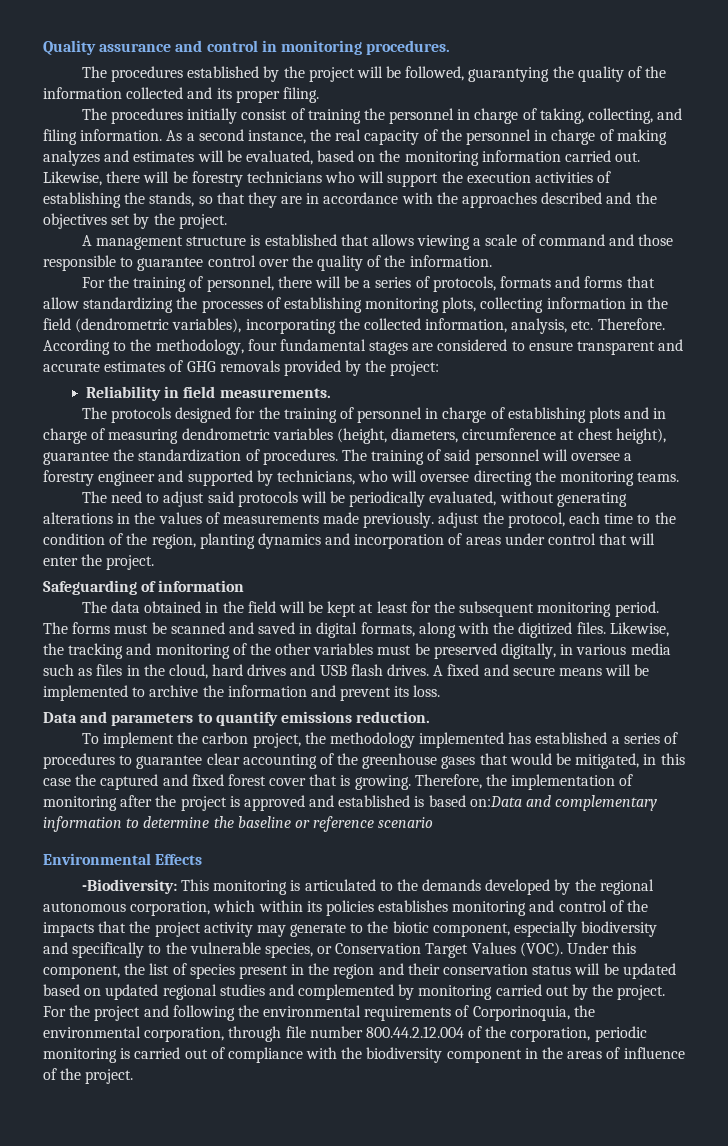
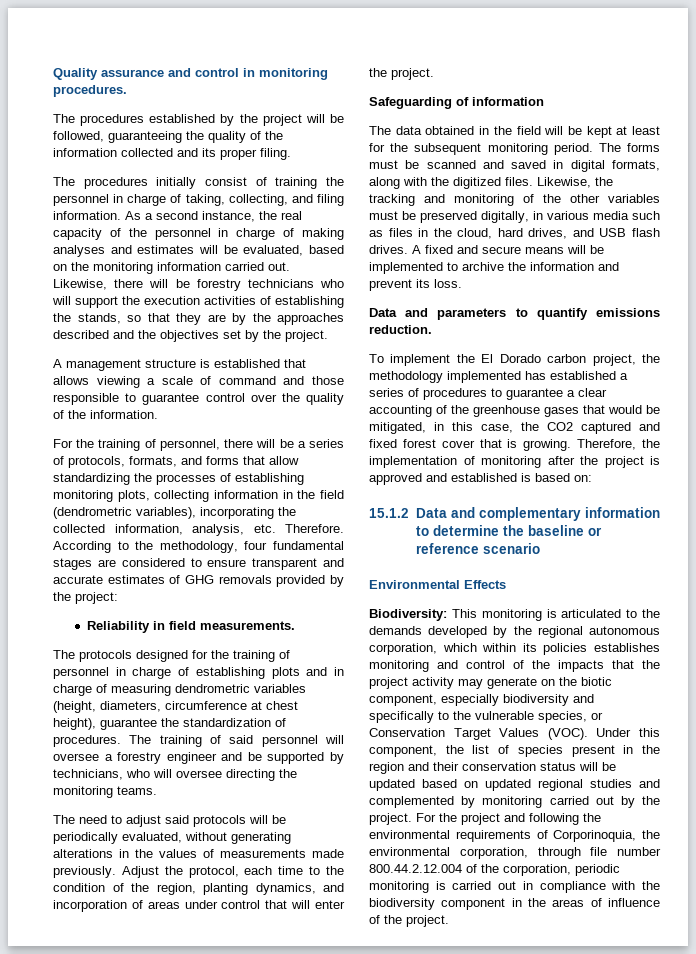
[468,67,550,82] guarantying -> [108,131,182,143] guaranteeing
[43,150,100,166] analyzes -> [53,245,105,257] analyses
[306,192,433,204] in accordance with -> [232,313,246,325] by
[500,276,552,288] formats -> [129,456,177,467] formats,
(184, 476) none -> [247,752,262,761] be
[438,512,480,528] adjust -> [121,866,159,878] Adjust
[257,533,321,549] dynamics -> [255,883,316,895] dynamics,
[247,664,287,676] drives -> [528,228,568,239] drives,
(199, 738) none -> [481,354,541,363] El Dorado
(203, 762) none -> [567,390,575,397] a
[43,774,97,786] case the -> [481,422,573,433] case, the CO2
[469,796,522,807] on:Data -> [574,475,592,482] [369,508,447,518] on: // 15.1.2 Data
[81,879,177,894] -Biodiversity: -> [369,609,447,621] Biodiversity:
[350,923,364,933] to -> [541,679,555,686] on
[210,1047,225,1059] of -> [522,881,533,890] in

